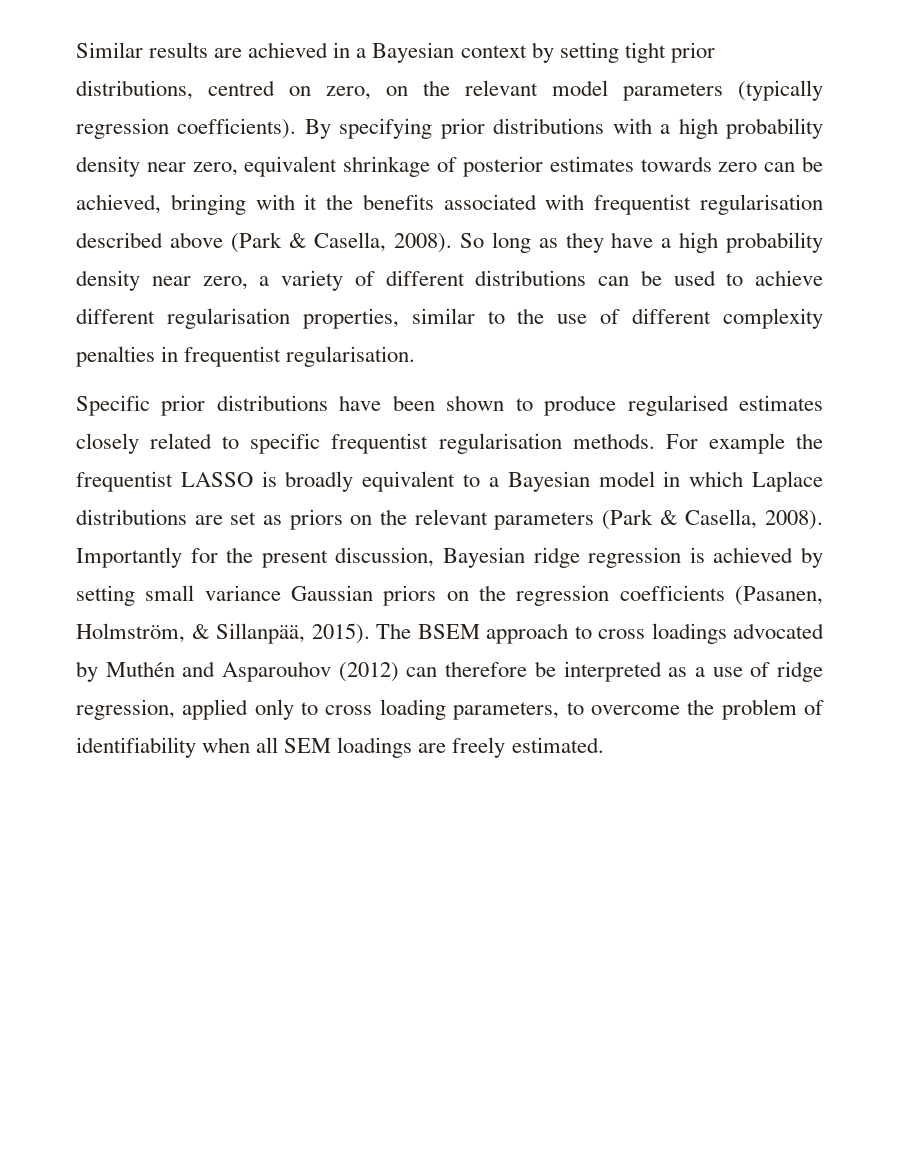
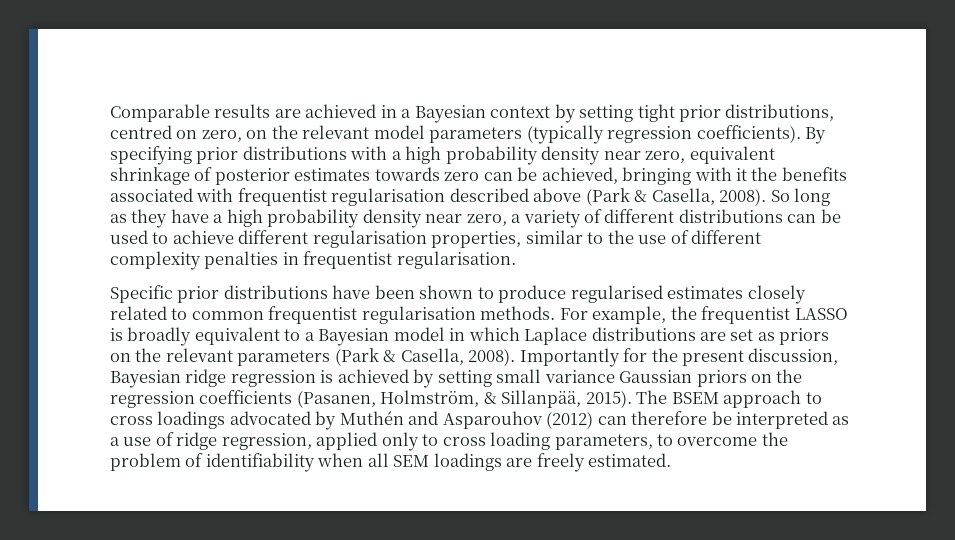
[76,42,143,58] Similar -> [110,104,210,122] Comparable
[250,433,321,454] specific -> [191,311,264,320] common
[708,433,785,454] example -> [592,306,667,324] example,

